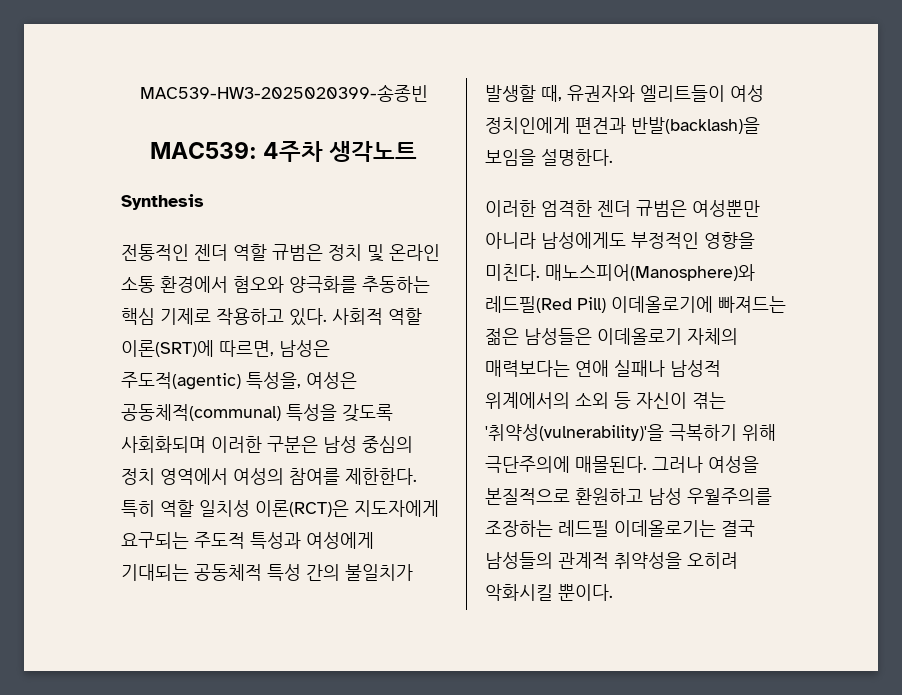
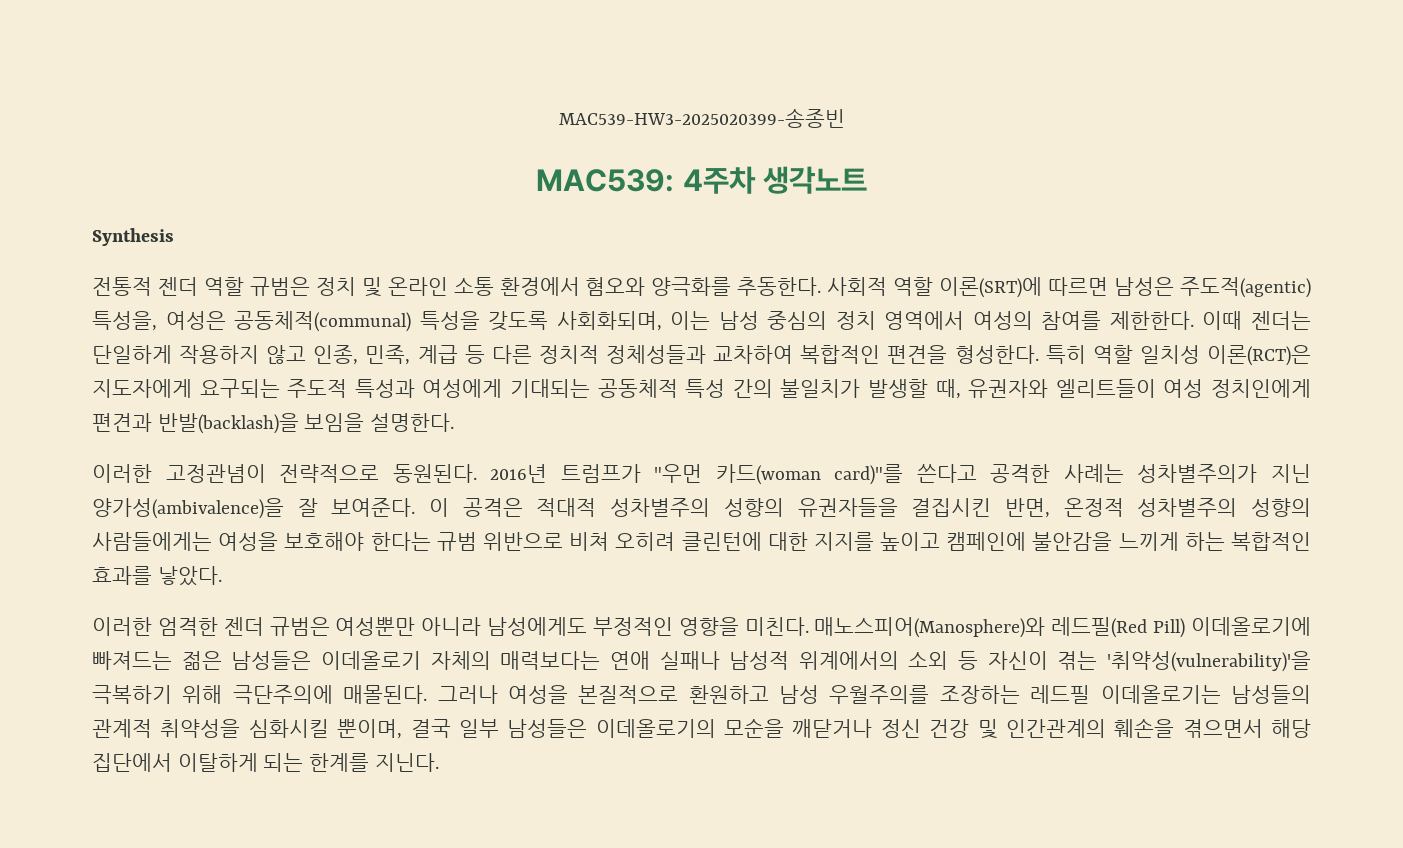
[121,244,189,261] 전통적인 -> [92,277,152,296] 전통적
[362,276,430,293] [121,308,327,326] 추동하는 핵심 기제로 작용하고 있다. -> [737,277,822,296] 추동한다.
[219,340,274,357] 따르면, -> [1048,277,1109,296] 따르면
[121,436,318,453] 사회화되며 이러한 구분은 -> [556,311,711,331] 사회화되며, 이는
(417, 476) none -> [1202,311,1311,330] [92,345,1039,365] 이때 젠더는 단일하게 작용하지 않고 인종, 민족, 계급 등 다른 정치적 정체성들과 교차하여 복합적인 편견을 형성한다.
(613, 157) none -> [92,464,1311,485] [92,498,1311,519] [92,532,1311,551] [92,566,222,586] // 이러한 고정관념이 전략적으로 동원된다. 2016년 트럼프가 "우먼 카드(woman card)"를 쓴다고 공격한 사례는 성차별주의가 지닌 양가성(ambivalence)을 잘 보여준다. 이 공격은 적대적 성차별주의 성향의 유권자들을 결집시킨 반면, 온정적 성차별주의 성향의 사람들에게는 여성을 보호해야 한다는 규범 위반으로 비쳐 오히려 클린턴에 대한 지지를 높이고 캠페인에 불안감을 느끼게 하는 복합적인 효과를 낳았다.
[721,520,755,537] 결국 -> (1221, 694) none
[687,552,738,569] [485,584,613,601] 오히려 악화시킬 뿐이다. -> [248,718,1311,739] [92,753,439,772] 심화시킬 뿐이며, 결국 일부 남성들은 이데올로기의 모순을 깨닫거나 정신 건강 및 인간관계의 훼손을 겪으면서 해당 집단에서 이탈하게 되는 한계를 지닌다.

